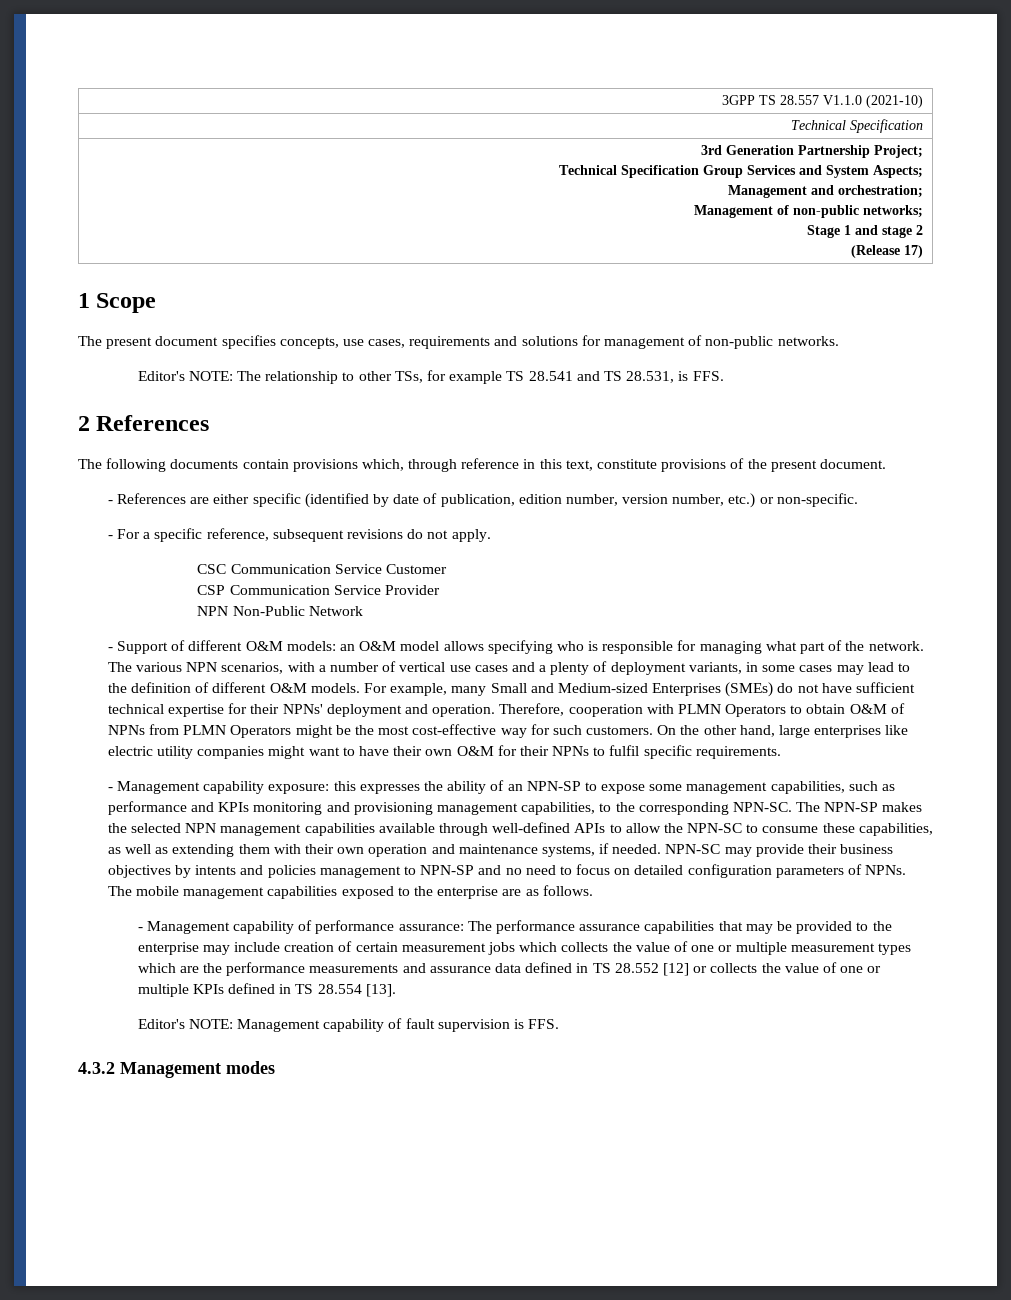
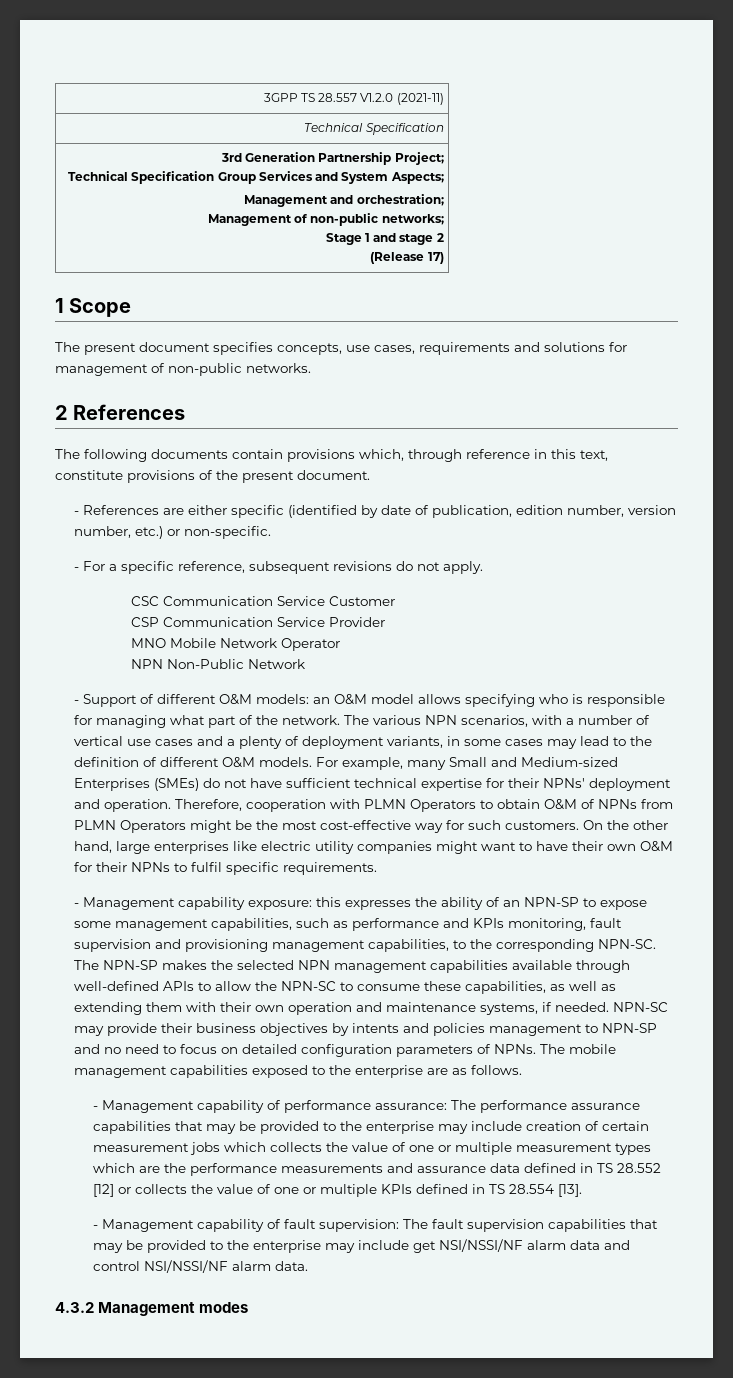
[822,95,923,108] V1.1.0 (2021-10) -> [360,93,444,105] V1.2.0 (2021-11)
[137,370,724,384] // Editor's NOTE: The relationship to other TSs, for example TS 28.541 and TS 28.531, is FFS. -> (311, 368) none
(441, 590) none -> [131,638,341,651] // MNO Mobile Network Operator
[253,802,323,815] monitoring -> [508,918,623,931] [74,939,152,952] monitoring, fault supervision
[137,1019,233,1029] Editor's NOTE: -> [93,1225,99,1229] -
[437,1019,560,1032] supervision is FFS. -> [319,1219,659,1232] [93,1239,631,1253] [93,1260,309,1273] supervision: The fault supervision capabilities that may be provided to the enterprise may include get NSI/NSSI/NF alarm data and control NSI/NSSI/NF alarm data.

